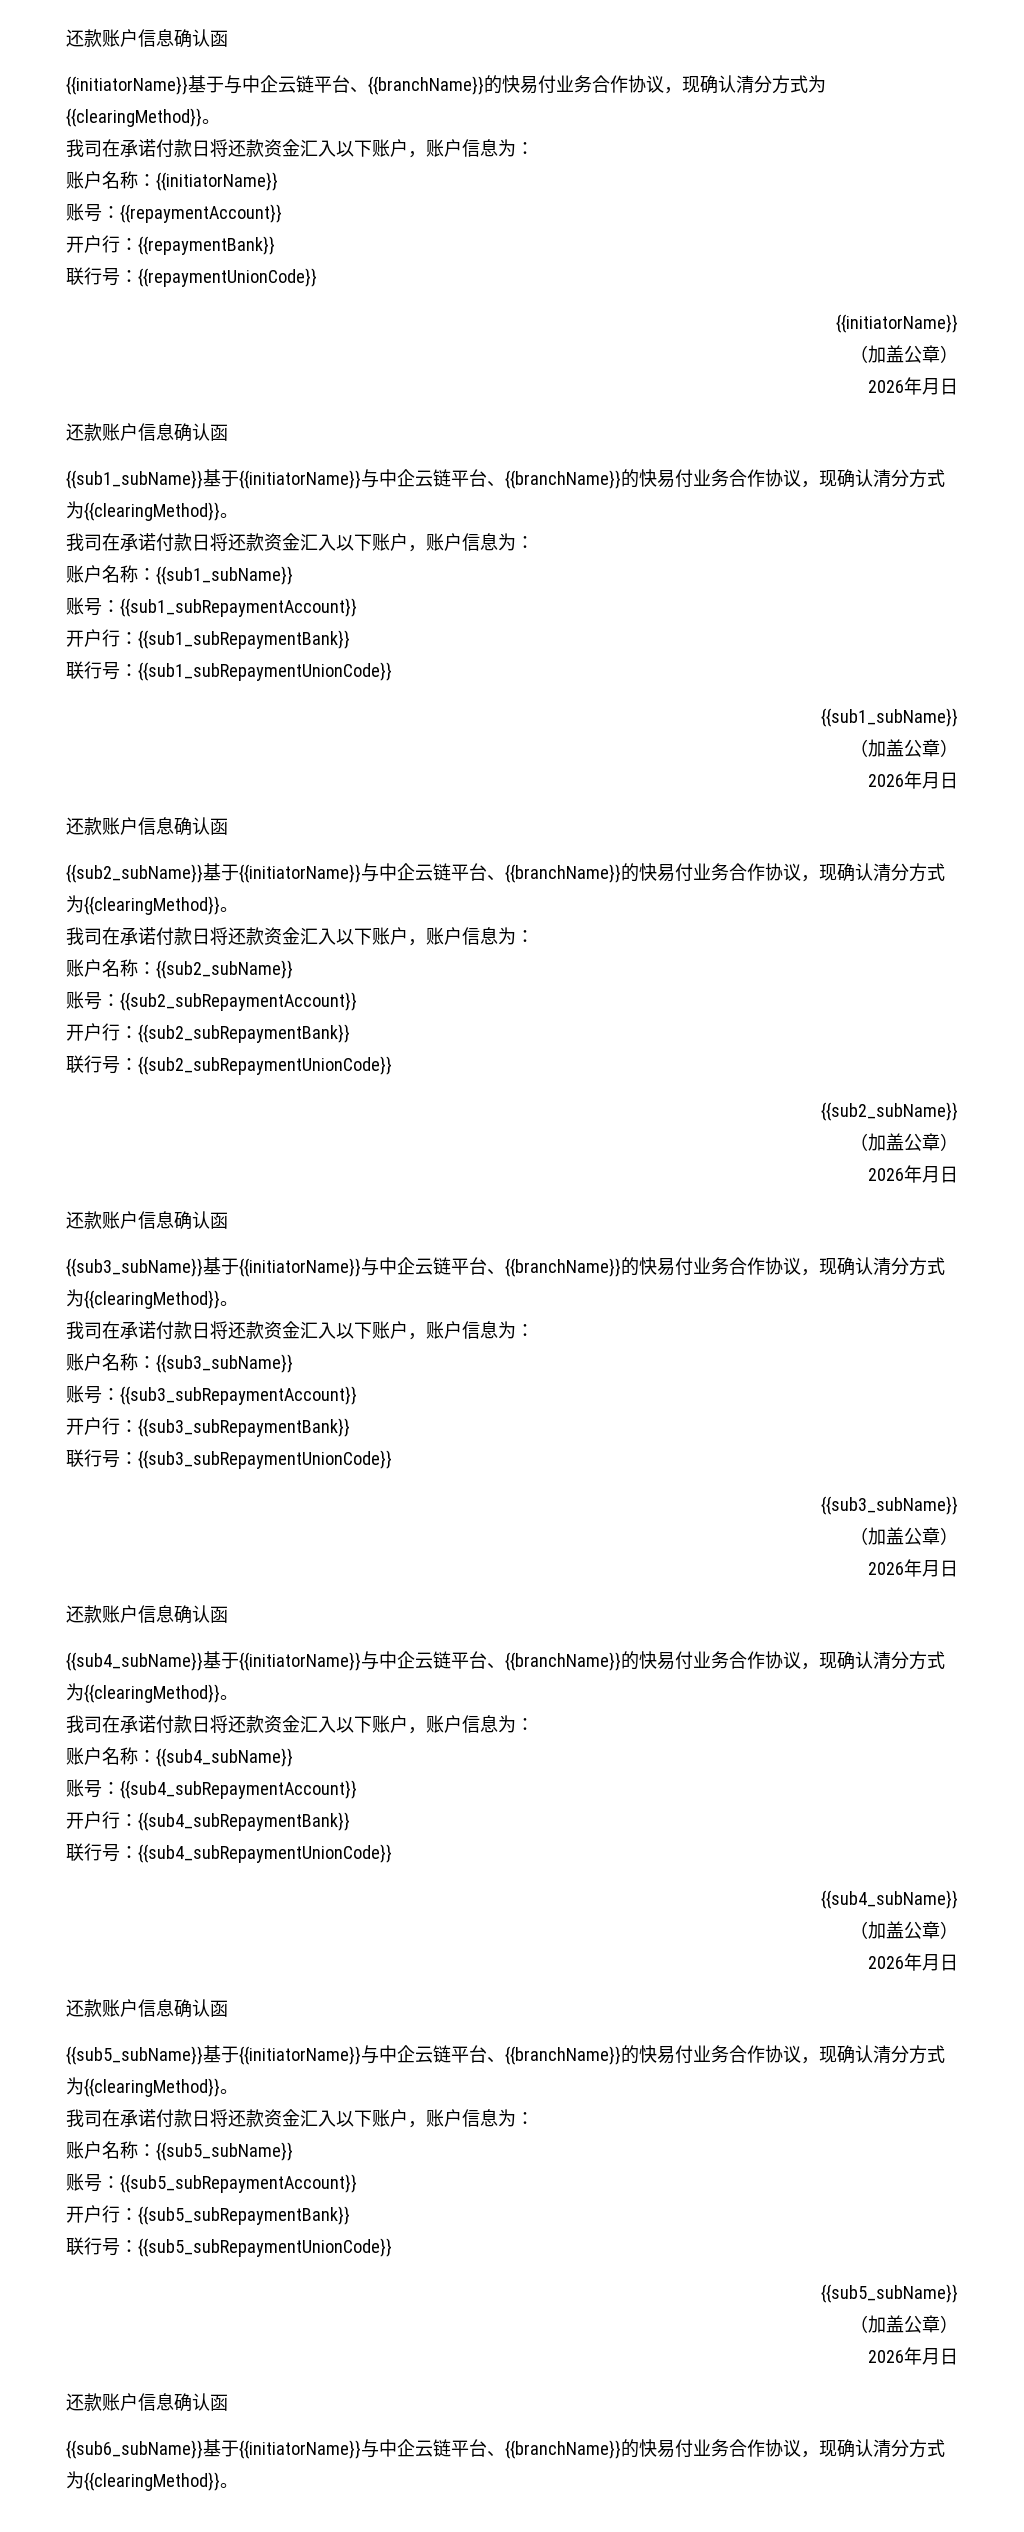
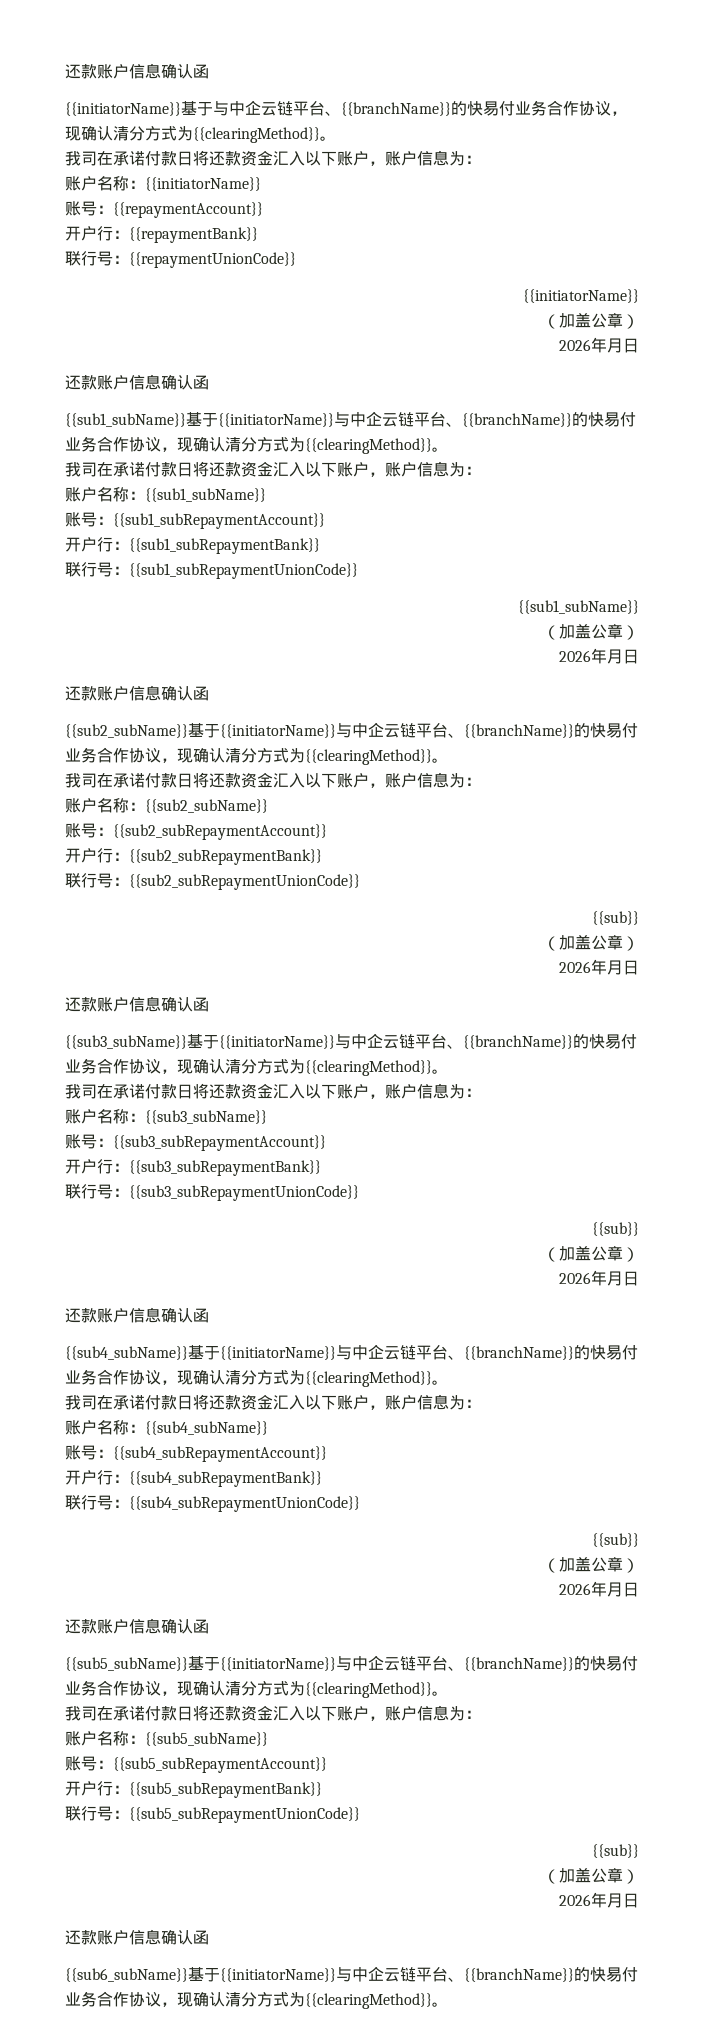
[821,1102,958,1121] {{sub2_subName}} -> [592,911,639,925] {{sub}}
[821,1496,958,1515] {{sub3_subName}} -> [592,1222,639,1236] {{sub}}
[821,1890,958,1909] {{sub4_subName}} -> [592,1533,639,1547] {{sub}}
[821,2284,958,2303] {{sub5_subName}} -> [592,1844,639,1858] {{sub}}

